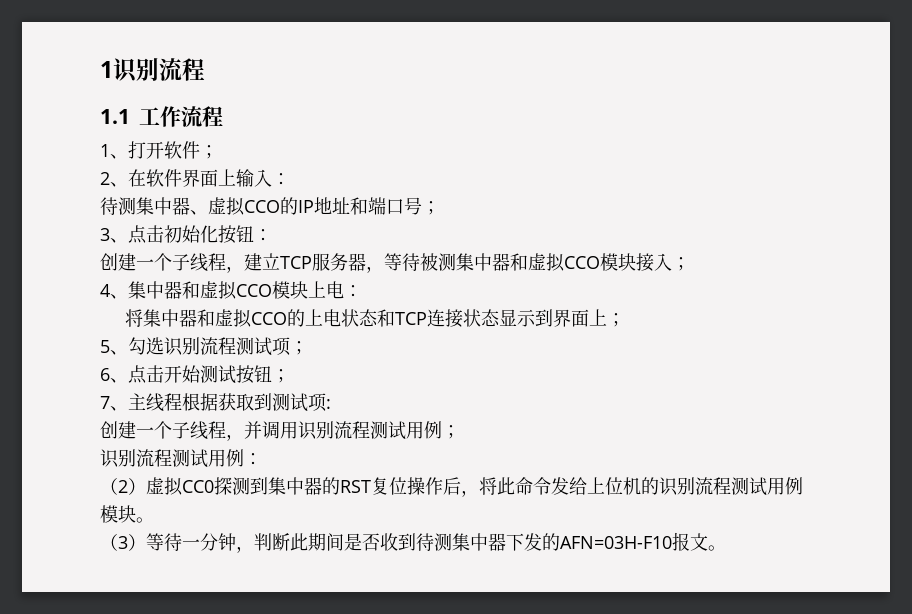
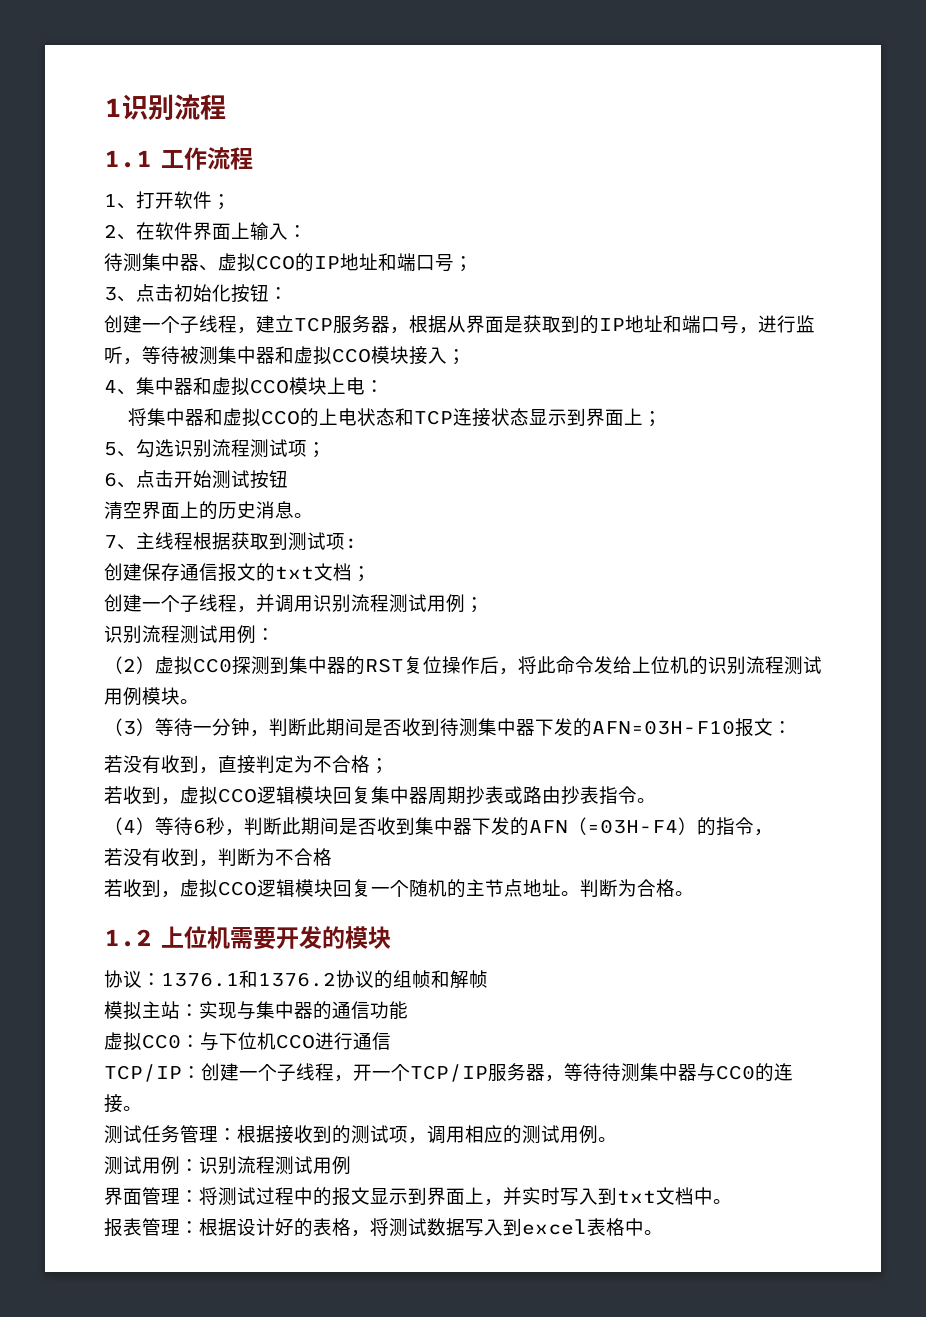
(384, 269) none -> [409,315,815,334] [104,346,142,365] 根据从界面是获取到的IP地址和端口号，进行监听，
[272,369,290,383] ； -> [104,501,313,520] // 清空界面上的历史消息。
(331, 404) none -> [104,563,371,582] // 创建保存通信报文的txt文档；
(708, 542) none -> [773,721,792,734] [104,755,389,774] [104,786,656,805] [104,817,773,836] [104,848,332,867] [104,879,694,898] [104,926,392,950] [104,970,488,989] [104,1001,408,1020] [104,1032,391,1051] [104,1063,793,1082] [104,1094,142,1113] [104,1125,617,1144] [104,1156,351,1175] [104,1187,732,1206] [104,1218,644,1237] ： // 若没有收到，直接判定为不合格； // 若收到，虚拟CCO逻辑模块回复集中器周期抄表或路由抄表指令。 // （4）等待6秒，判断此期间是否收到集中器下发的AFN（=03H-F4）的指令， // 若没有收到，判断为不合格 // 若收到，虚拟CCO逻辑模块回复一个随机的主节点地址。判断为合格。 // 1.2上位机需要开发的模块 // 协议：1376.1和1376.2协议的组帧和解帧 // 模拟主站：实现与集中器的通信功能 // 虚拟CC0：与下位机CCO进行通信 // TCP/IP：创建一个子线程，开一个TCP/IP服务器，等待待测集中器与CC0的连接。 // 测试任务管理：根据接收到的测试项，调用相应的测试用例。 // 测试用例：识别流程测试用例 // 界面管理：将测试过程中的报文显示到界面上，并实时写入到txt文档中。 // 报表管理：根据设计好的表格，将测试数据写入到excel表格中

